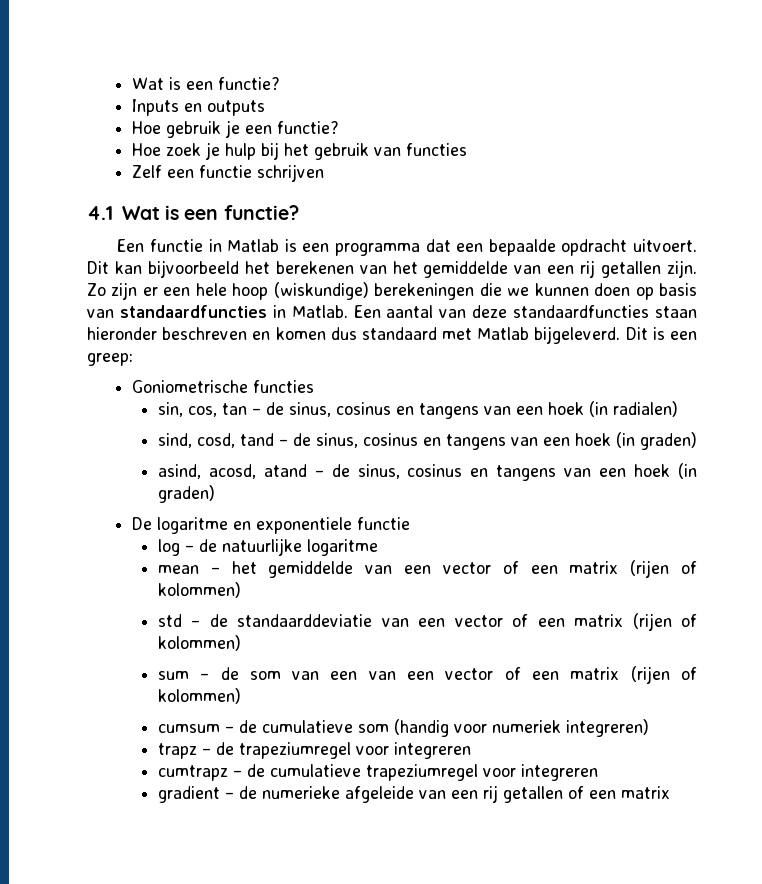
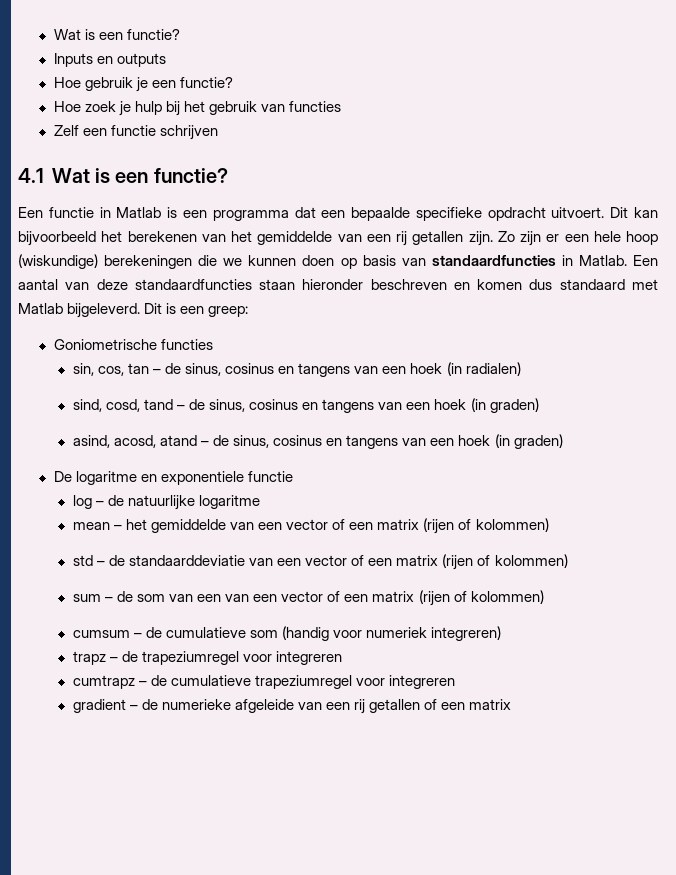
(556, 247) none -> [415,207,482,221] specifieke

